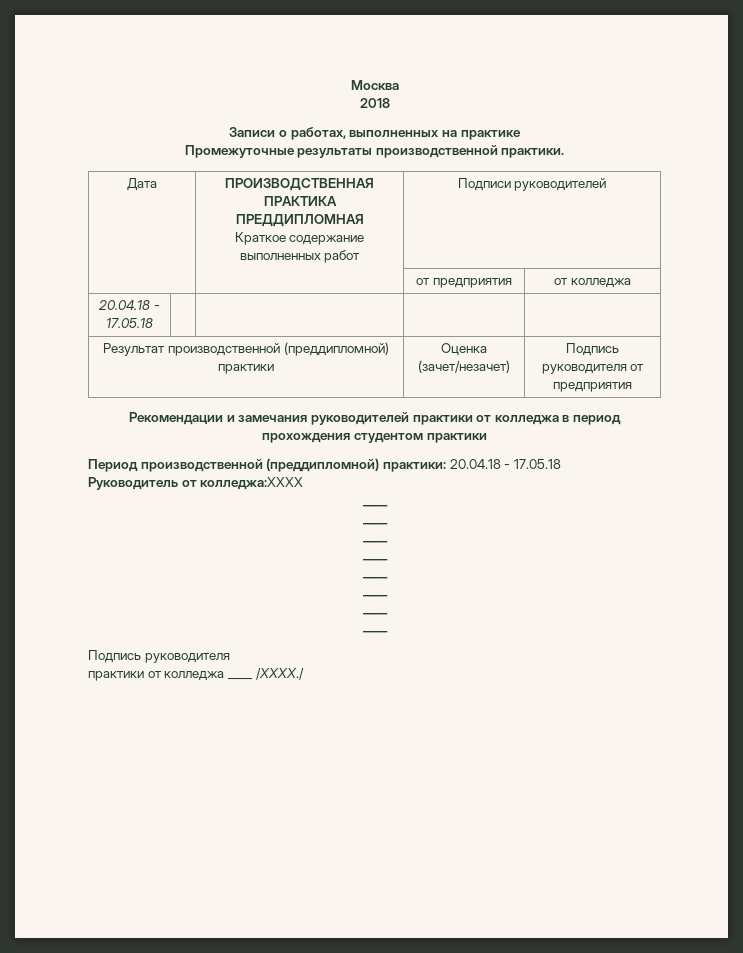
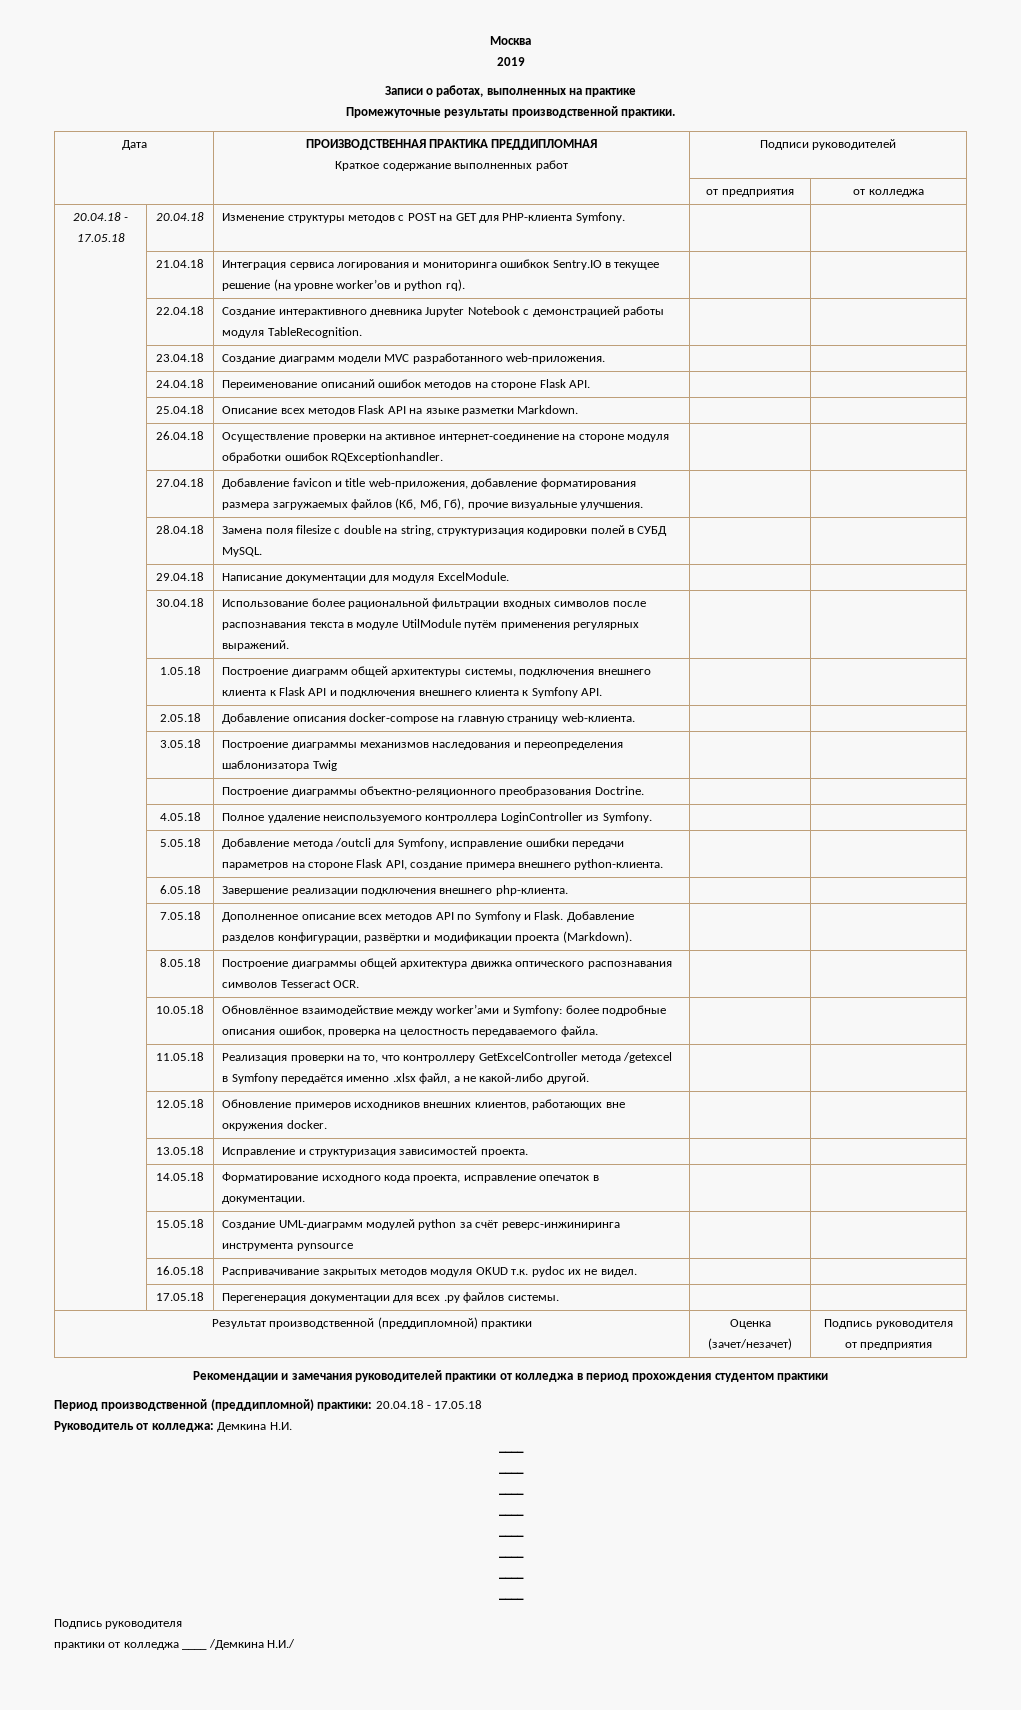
[359,98,390,108] 2018 -> [496,57,525,66] 2019
(153, 323) | -> [156,212,204,221] [222,212,625,223] [156,259,204,268] [222,259,660,270] [222,279,465,291] [156,306,204,315] [222,306,664,317] [222,327,362,338] [156,353,204,362] [222,353,606,364] [156,379,204,388] [222,379,590,390] [156,405,204,414] [222,405,579,416] [156,431,204,440] [222,432,669,442] [222,452,444,463] [156,478,204,487] [222,478,636,489] [222,498,644,510] [156,525,204,534] [222,525,668,536] [222,547,263,557] [156,572,204,581] [222,572,509,583] [156,598,204,607] [222,598,646,609] [222,619,639,630] [222,640,290,651] [159,666,201,675] [222,666,651,677] [222,687,603,698] [159,713,201,722] [222,713,635,724] [159,739,201,748] [222,740,624,750] [222,760,337,771] [222,786,644,797] [159,812,201,821] [222,812,652,823] [159,838,201,847] [222,838,624,849] [222,859,664,870] [159,885,201,894] [222,885,568,896] [159,911,201,920] [222,911,634,922] [222,931,632,943] [159,958,201,967] [222,958,672,969] [222,980,360,988] [156,1005,204,1014] [222,1004,666,1016] [222,1026,598,1037] [156,1052,204,1061] [222,1052,673,1063] [222,1073,589,1084] [156,1099,204,1108] [222,1099,625,1110] [222,1120,327,1131] [156,1146,204,1155] [222,1146,528,1157] [156,1172,204,1181] [222,1172,599,1183] [222,1196,306,1204] [156,1219,204,1228] [222,1219,620,1230] [222,1243,353,1251] [156,1266,204,1275] [222,1266,637,1277] [156,1292,204,1301] [222,1292,559,1303] 20.04.18 | Изменение структуры методов с POST на GET для PHP-клиента Symfony. | | // | 21.04.18 | Интеграция сервиса логирования и мониторинга ошибкок Sentry.IO в текущее решение (на уровне worker’ов и python rq). | | // | 22.04.18 | Создание интерактивного дневника Jupyter Notebook с демонстрацией работы модуля TableRecognition. | | // | 23.04.18 | Создание диаграмм модели MVC разработанного web-приложения. | | // | 24.04.18 | Переименование описаний ошибок методов на стороне Flask API. | | // | 25.04.18 | Описание всех методов Flask API на языке разметки Markdown. | | // | 26.04.18 | Осуществление проверки на активное интернет-соединение на стороне модуля обработки ошибок RQExceptionhandler. | | // | 27.04.18 | Добавление favicon и title web-приложения, добавление форматирования размера загружаемых файлов (Кб, Мб, Гб), прочие визуальные улучшения. | | // | 28.04.18 | Замена поля filesize с double на string, структуризация кодировки полей в СУБД MySQL. | | // | 29.04.18 | Написание документации для модуля ExcelModule. | | // | 30.04.18 | Использование более рациональной фильтрации входных символов после распознавания текста в модуле UtilModule путём применения регулярных выражений. | | // | 1.05.18 | Построение диаграмм общей архитектуры системы, подключения внешнего клиента к Flask API и подключения внешнего клиента к Symfony API. | | // | 2.05.18 | Добавление описания docker-compose на главную страницу web-клиента. | | // | 3.05.18 | Построение диаграммы механизмов наследования и переопределения шаблонизатора Twig | | // | | Построение диаграммы объектно-реляционного преобразования Doctrine. | | // | 4.05.18 | Полное удаление неиспользуемого контроллера LoginController из Symfony. | | // | 5.05.18 | Добавление метода /outcli для Symfony, исправление ошибки передачи параметров на стороне Flask API, создание примера внешнего python-клиента. | | // | 6.05.18 | Завершение реализации подключения внешнего php-клиента. | | // | 7.05.18 | Дополненное описание всех методов API по Symfony и Flask. Добавление разделов конфигурации, развёртки и модификации проекта (Markdown). | | // | 8.05.18 | Построение диаграммы общей архитектура движка оптического распознавания символов Tesseract OCR. | | // | 10.05.18 | Обновлённое взаимодействие между worker’ами и Symfony: более подробные описания ошибок, проверка на целостность передаваемого файла. | | // | 11.05.18 | Реализация проверки на то, что контроллеру GetExcelController метода /getexcel в Symfony передаётся именно .xlsx файл, а не какой-либо другой. | | // | 12.05.18 | Обновление примеров исходников внешних клиентов, работающих вне окружения docker. | | // | 13.05.18 | Исправление и структуризация зависимостей проекта. | | // | 14.05.18 | Форматирование исходного кода проекта, исправление опечаток в документации. | | // | 15.05.18 | Создание UML-диаграмм модулей python за счёт реверс-инжиниринга инструмента pynsource | | // | 16.05.18 | Распривачивание закрытых методов модуля OKUD т.к. pydoc их не видел. | | // | 17.05.18 | Перегенерация документации для всех .py файлов системы.
[200,477,304,490] колледжа:ХХХХ -> [151,1422,292,1432] колледжа: Демкина Н.И.
[255,668,304,680] /ХХХХ./ -> [208,1639,295,1650] /Демкина Н.И./

